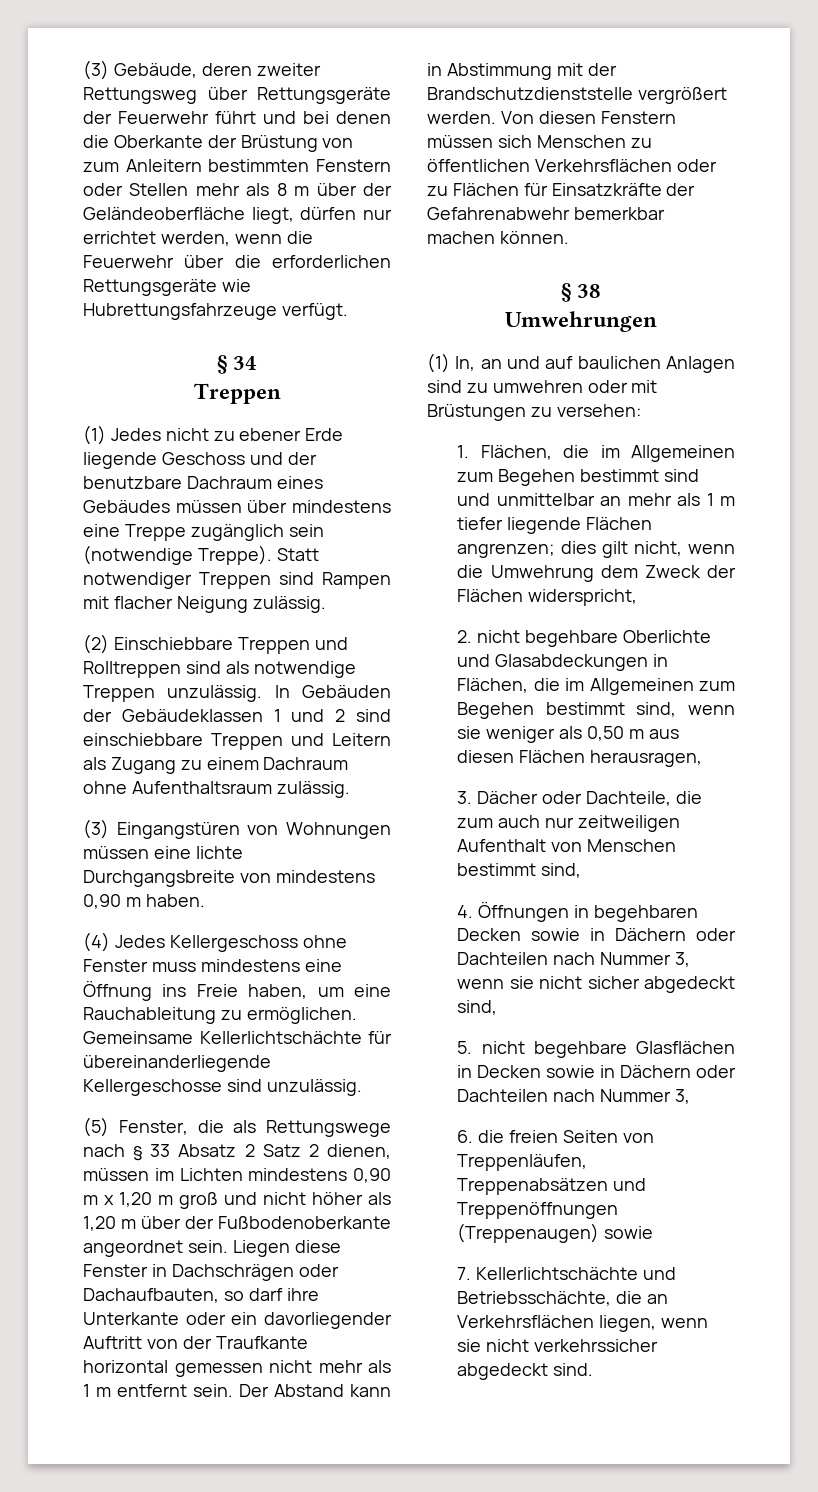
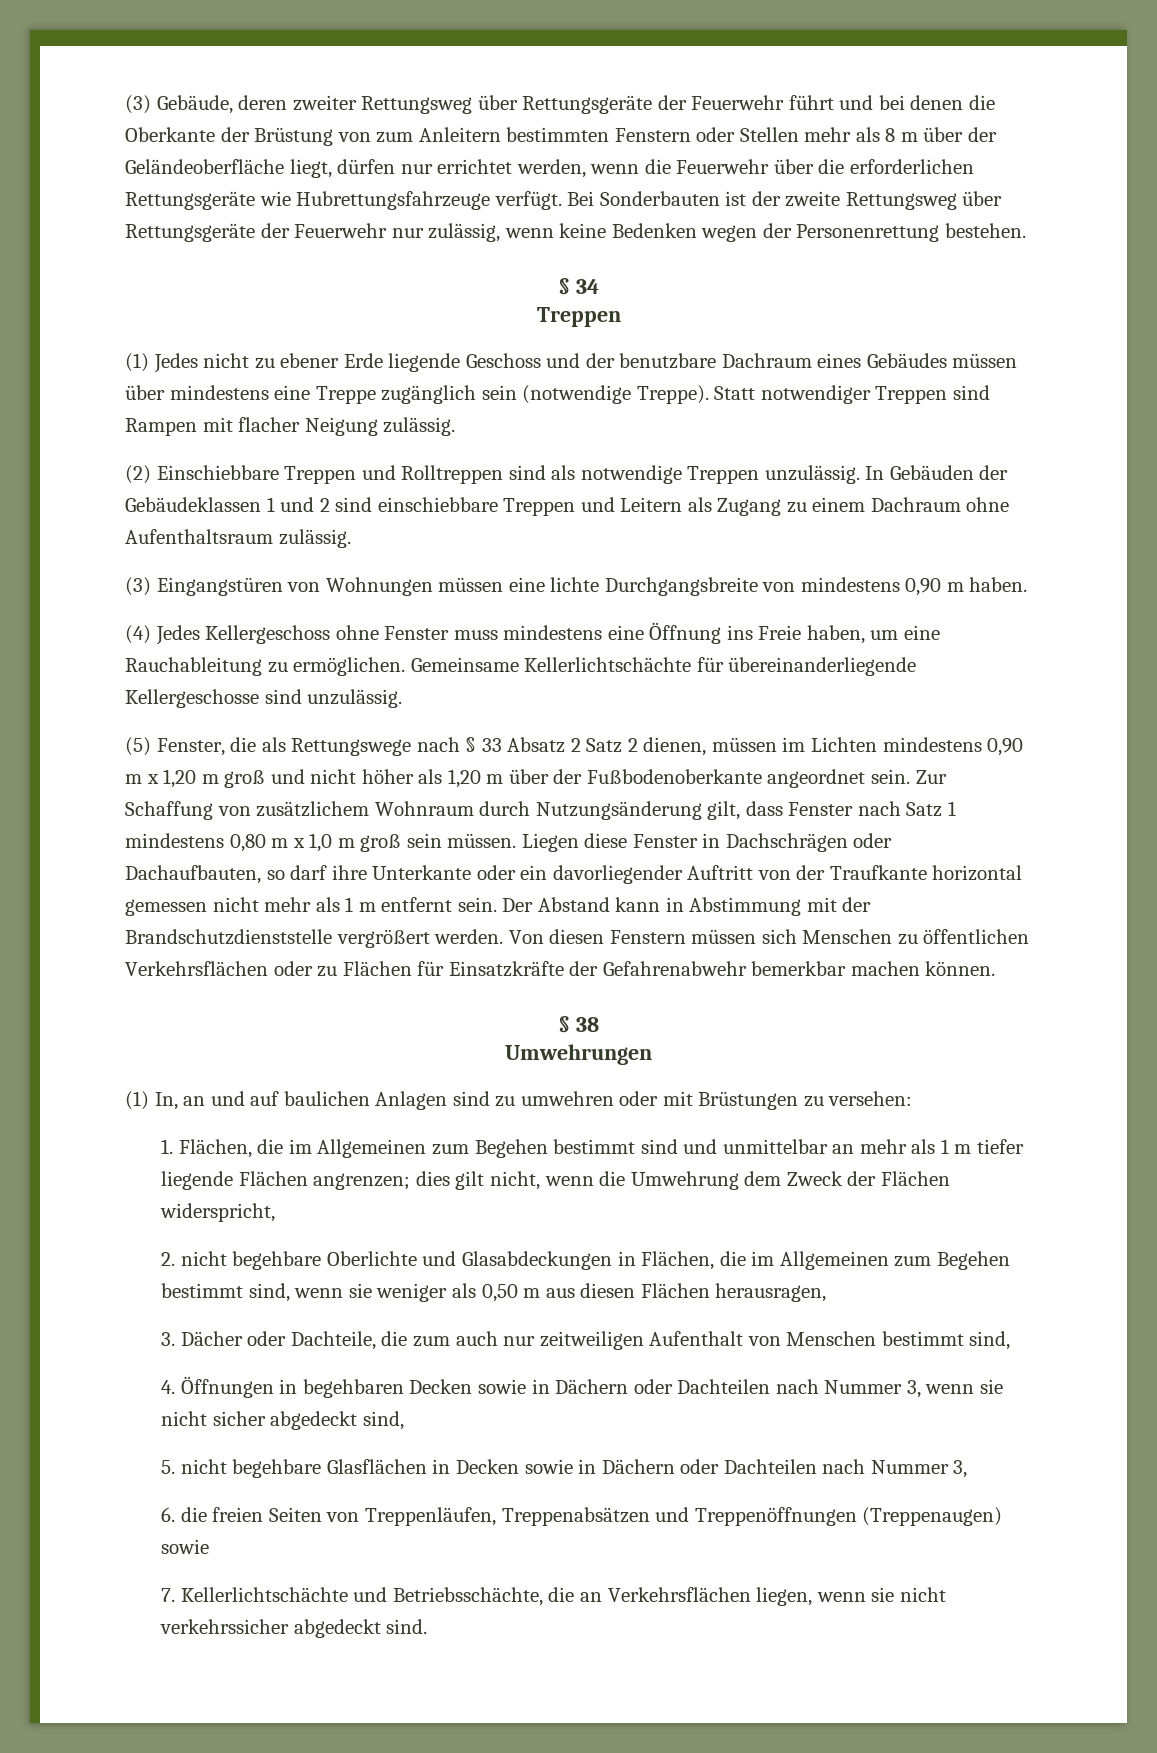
(348, 311) none -> [567,191,1003,210] [125,223,1026,242] Bei Sonderbauten ist der zweite Rettungsweg über Rettungsgeräte der Feuerwehr nur zulässig, wenn keine Bedenken wegen der Personenrettung bestehen.
(228, 1246) none -> [915,770,947,784] [125,801,956,820] [125,833,517,852] Zur Schaffung von zusätzlichem Wohnraum durch Nutzungsänderung gilt, dass Fenster nach Satz 1 mindestens 0,80 m x 1,0 m groß sein müssen.

